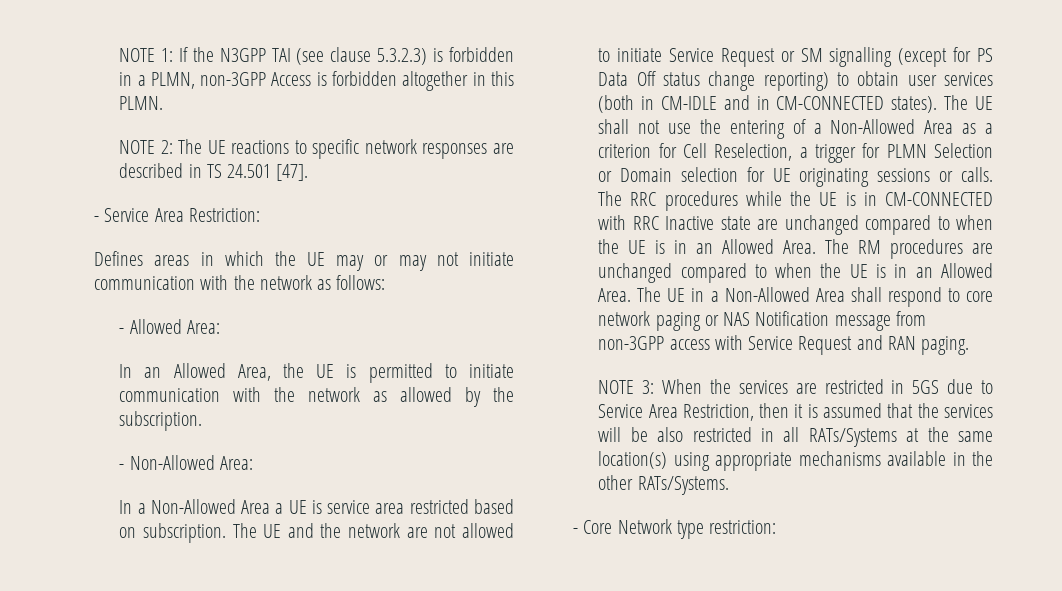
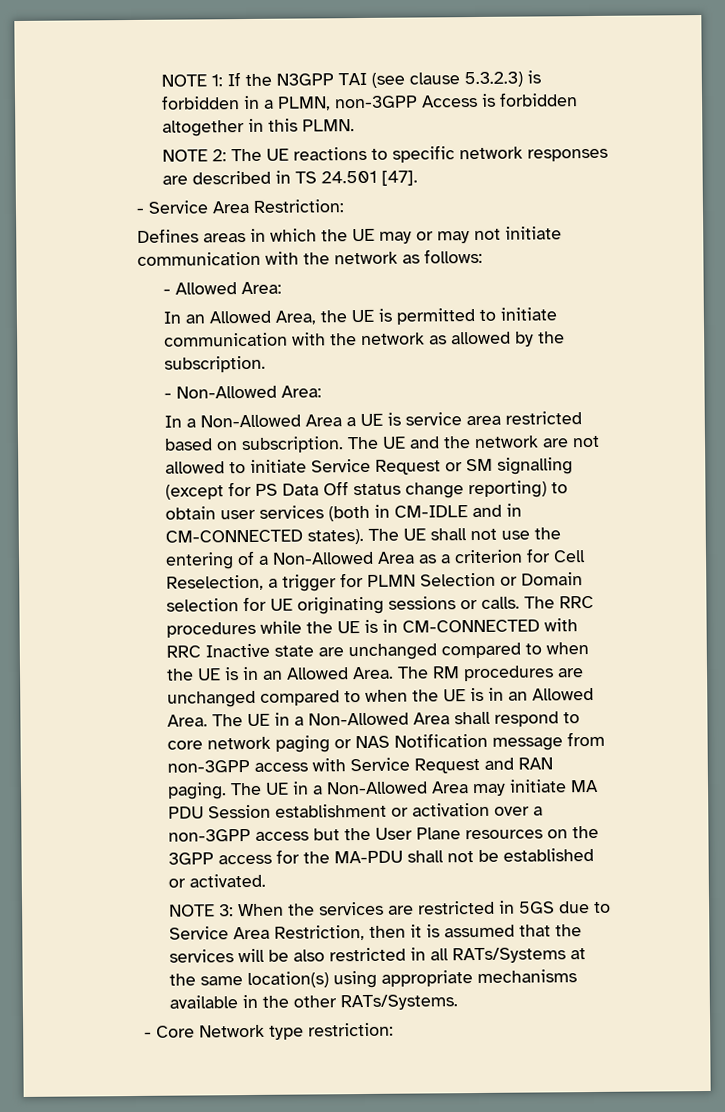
(970, 345) none -> [229,779,599,797] [167,802,543,819] [167,825,599,842] [167,847,594,865] [167,873,266,888] The UE in a Non-Allowed Area may initiate MA PDU Session establishment or activation over a non-3GPP access but the User Plane resources on the 3GPP access for the MA-PDU shall not be established or activated.

